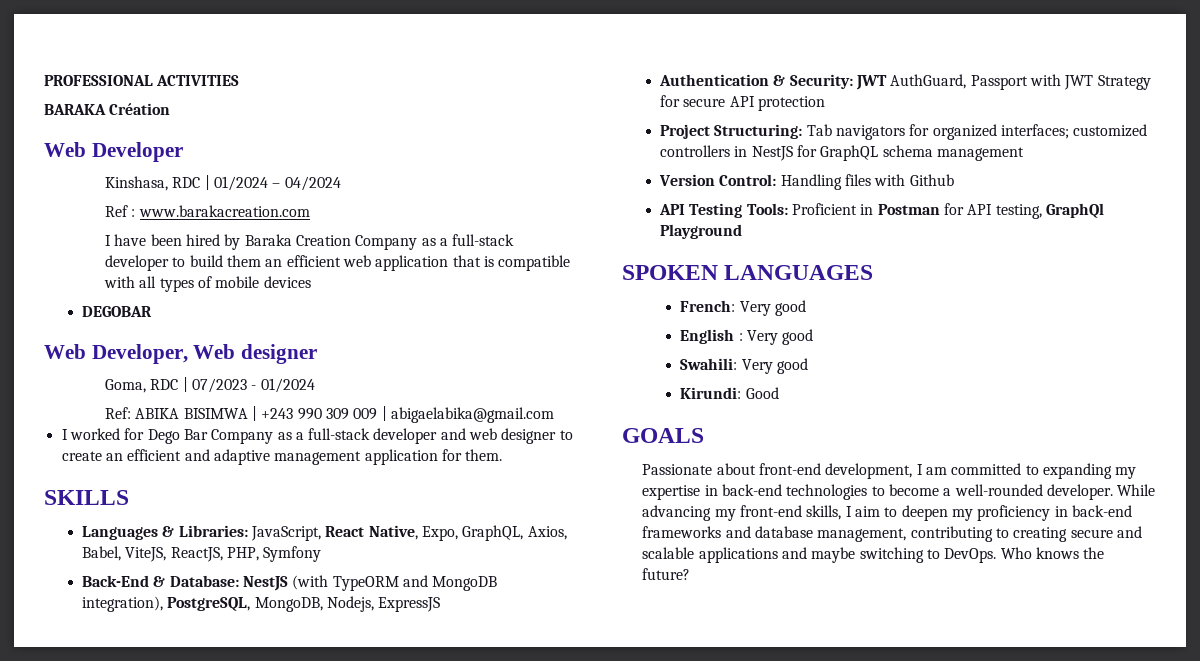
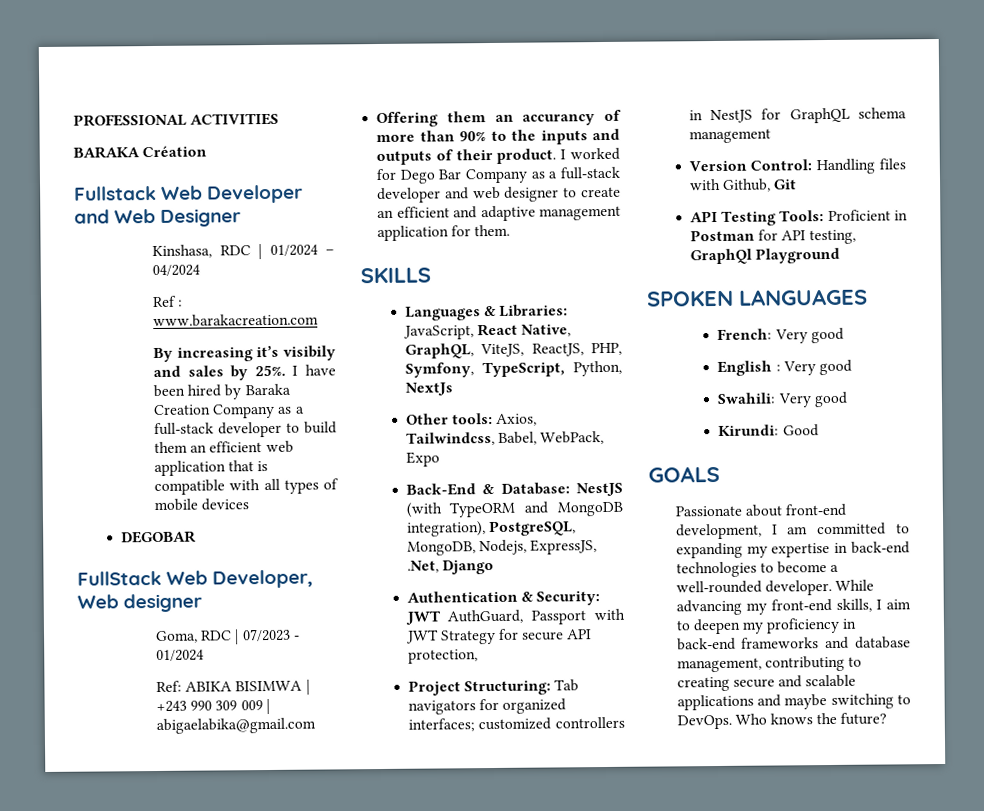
(171, 109) none -> [74,185,157,201] Fullstack
(183, 152) none -> [74,208,242,227] and Web Designer
(310, 211) none -> [153,345,336,363] [153,364,286,381] By increasing it’s visibily and sales by 25%.
(152, 311) none -> [77,570,162,586] FullStack
(554, 415) none -> [376,109,621,128] [376,128,620,145] [376,148,557,166] Offering them an accurancy of more than 90% to the inputs and outputs of their product.
[421,525,567,541] [81,546,322,562] Expo, GraphQL, Axios, Babel, ViteJS, ReactJS, PHP, Symfony -> [404,342,622,359] [404,360,622,378] [404,382,453,396] [405,412,538,426] [405,431,605,446] [405,451,440,467] GraphQL, ViteJS, ReactJS, PHP, Symfony, TypeScript, Python, NextJs // Other tools: Axios, Tailwindcss, Babel, WebPack, Expo
[378,597,441,612] ExpressJS -> [530,539,598,555] [406,559,494,575] ExpressJS, .Net, Django
[757,96,825,111] protection -> [407,649,478,664] protection,
[909,174,954,186] Github -> [721,178,798,192] Github, Git

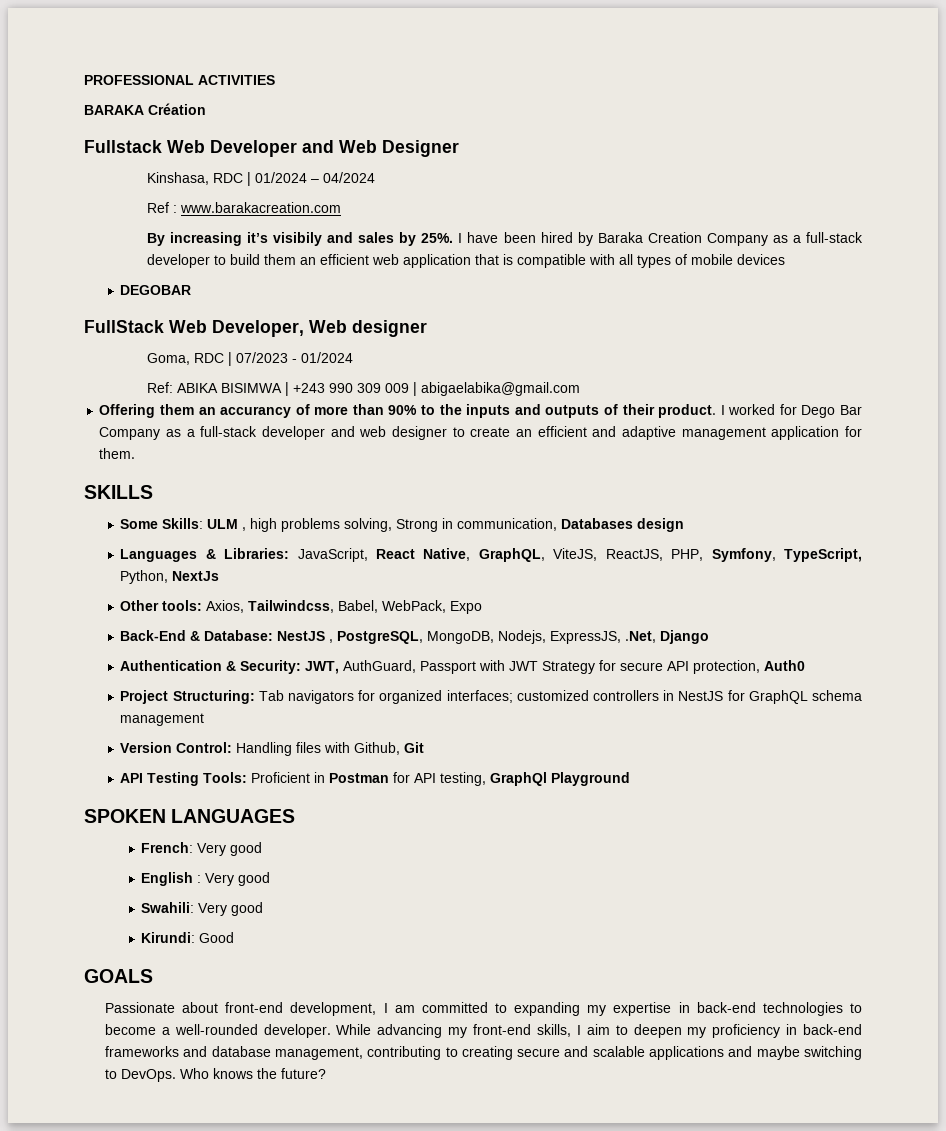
(431, 275) none -> [120,518,685,532] // Some Skills: ULM , high problems solving, Strong in communication, Databases design
[405,501,623,518] [406,521,486,537] (with TypeORM and MongoDB integration), -> [329,639,334,643] ,
[404,610,440,625] JWT -> [305,661,340,674] JWT,
(478, 656) none -> [764,660,806,671] Auth0

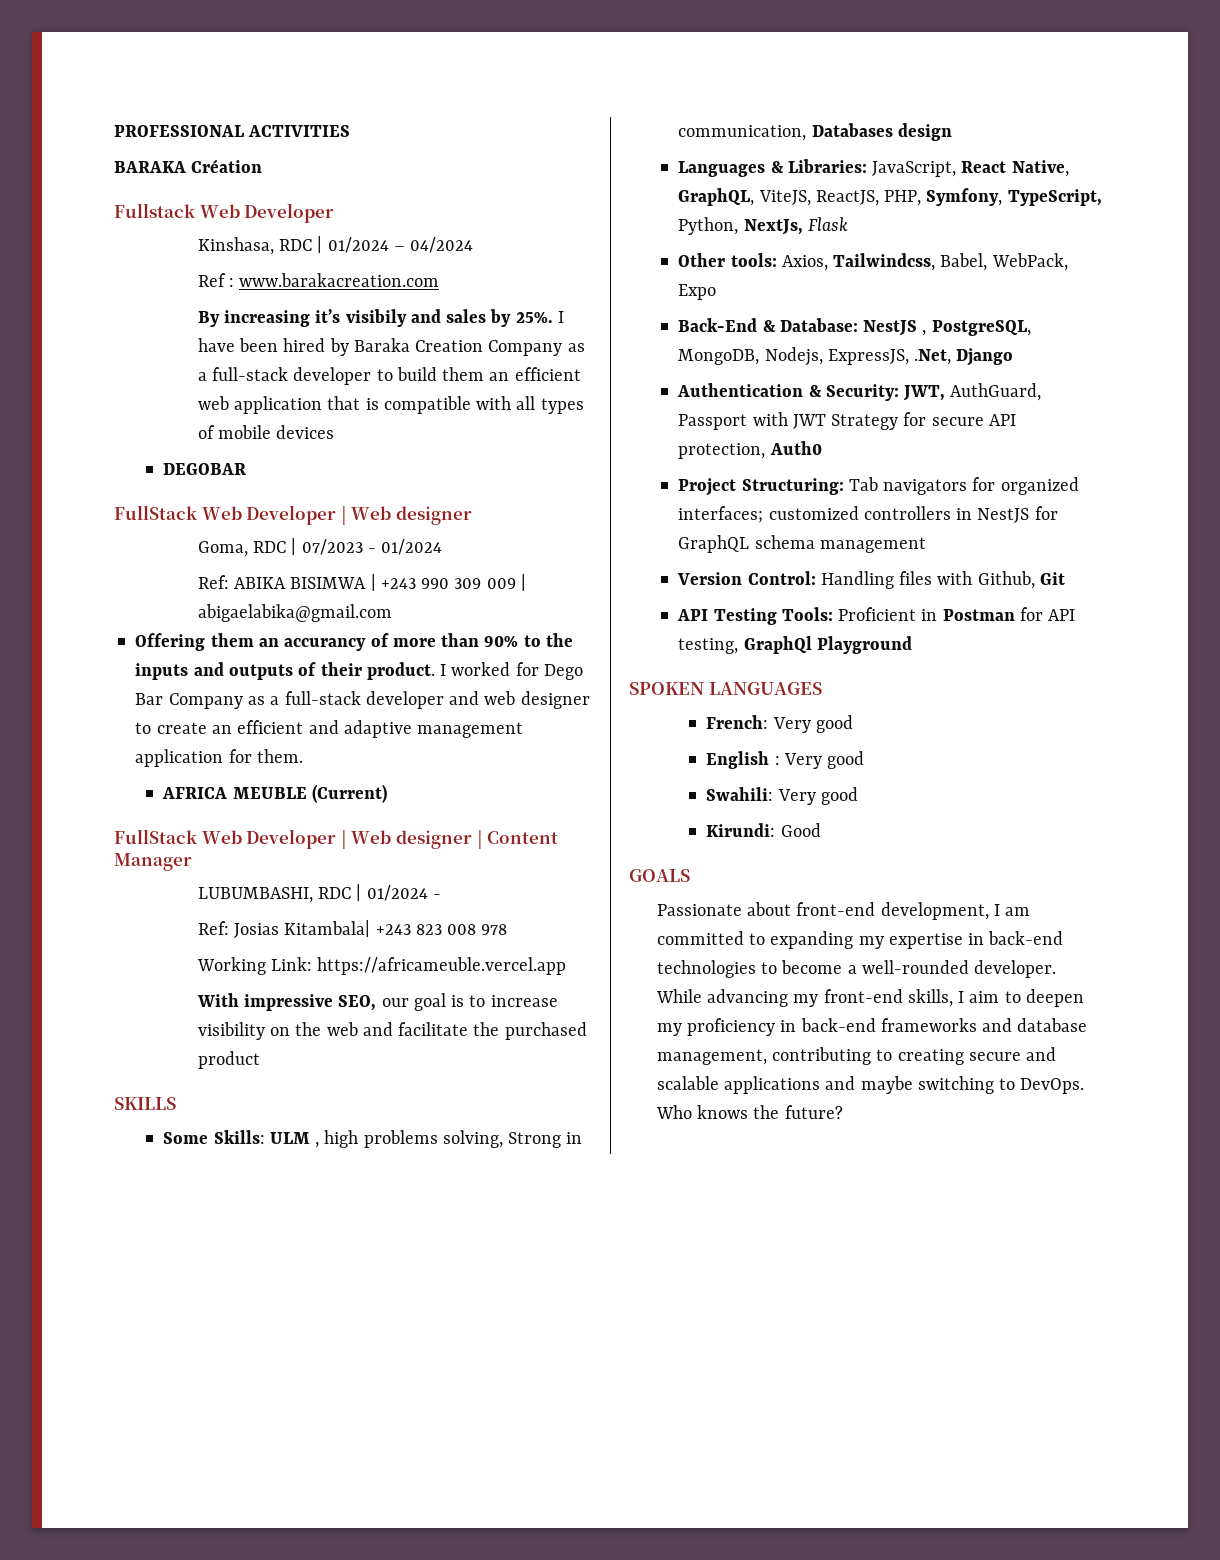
[302,140,459,157] and Web Designer -> (335, 213) none
[212,320,304,337] Developer, -> [246,505,347,525] Developer |
(136, 453) none -> [162,784,387,803] [114,829,559,849] [114,853,192,871] [197,884,441,903] [197,920,508,938] [196,957,567,975] [196,993,558,1011] [197,1022,587,1040] [197,1051,260,1069] // AFRICA MEUBLE (Current) // FullStack Web Developer | Web designer | Content Manager // LUBUMBASHI, RDC | 01/2024 - // Ref: Josias Kitambala| +243 823 008 978 // Working Link: https://africameuble.vercel.app // With impressive SEO, our goal is to increase visibility on the web and facilitate the purchased product
[172,571,220,581] NextJs -> [743,217,848,235] NextJs, Flask

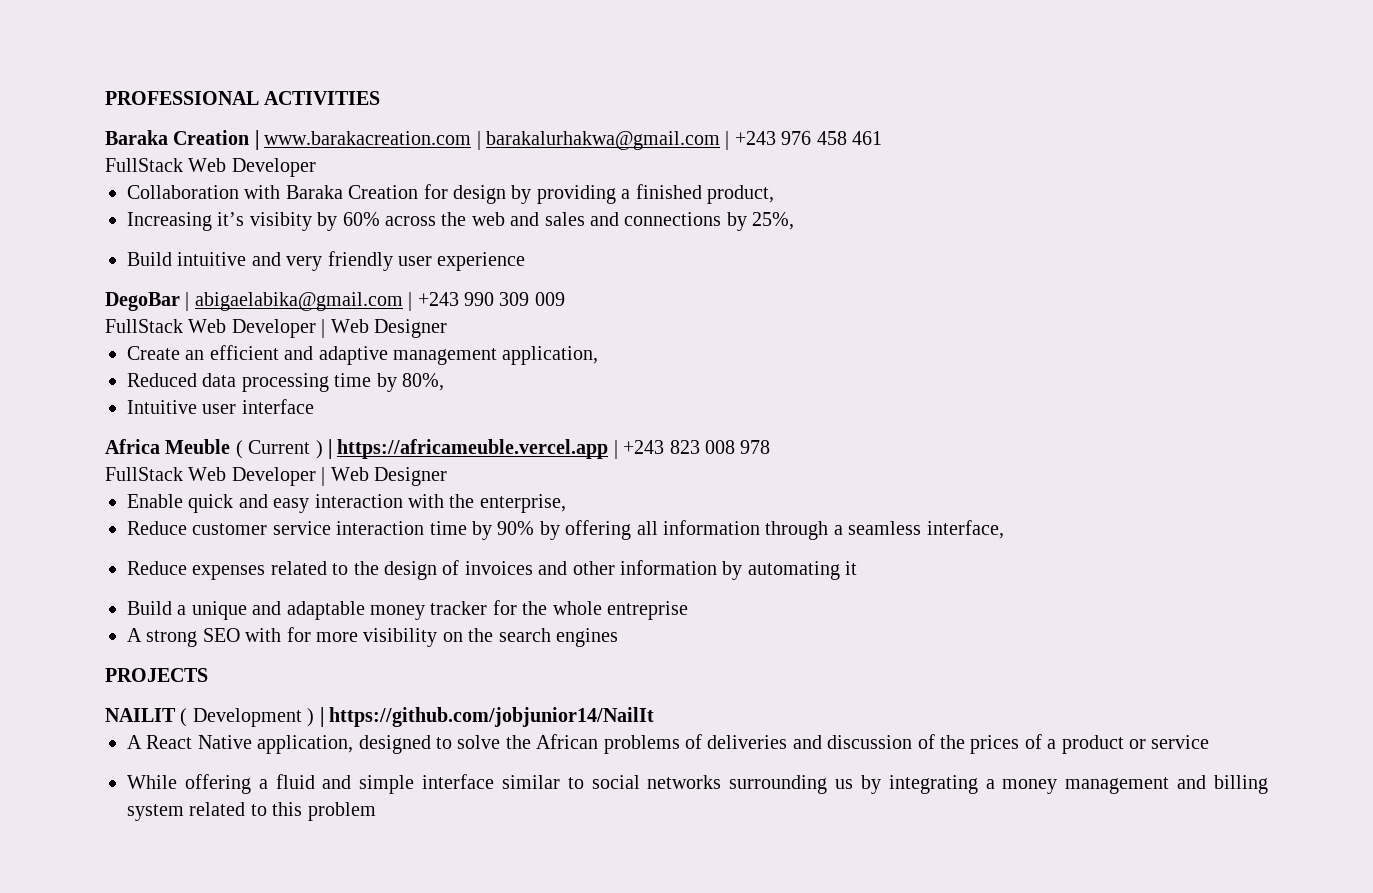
[114,159,263,173] [114,203,335,223] [197,236,474,255] [197,273,440,287] [197,309,564,327] [197,338,585,356] [197,367,581,385] [197,396,584,414] [197,425,335,439] [163,463,247,475] [114,505,472,525] [197,538,443,557] [197,574,526,591] [197,604,392,622] [135,633,573,651] [135,662,583,680] [135,691,590,709] [135,722,207,734] BARAKA Création // Fullstack Web Developer // Kinshasa, RDC | 01/2024 – 04/2024 // Ref : www.barakacreation.com // By increasing it’s visibily and sales by 25%. I have been hired by Baraka Creation Company as a full-stack developer to build them an efficient web application that is compatible with all types of mobile devices // DEGOBAR // FullStack Web Developer | Web designer // Goma, RDC | 07/2023 - 01/2024 // Ref: ABIKA BISIMWA | +243 990 309 009 | abigaelabika@gmail.com // Offering them an accurancy of more than 90% to the inputs and outputs of their product. I worked for Dego Bar Company as a full-stack developer and web designer to create -> [105,130,882,150] [105,158,316,177] [127,184,774,204] [127,212,795,231] [127,251,526,271] [105,292,565,311] [105,319,447,338] [127,346,180,360] Baraka Creation | www.barakacreation.com | barakalurhakwa@gmail.com | +243 976 458 461 // FullStack Web Developer // Collaboration with Baraka Creation for design by providing a finished product, // Increasing it’s visibity by 60% across the web and sales and connections by 25%, // Build intuitive and very friendly user experience // DegoBar | abigaelabika@gmail.com | +243 990 309 009 // FullStack Web Developer | Web Designer // Create
[135,749,303,767] [162,784,387,803] [114,829,559,849] [114,853,192,871] [197,884,441,903] [197,920,508,938] [196,957,567,975] [196,993,558,1011] [197,1022,587,1040] [197,1051,260,1069] [114,1097,176,1110] [163,1130,583,1148] [678,123,952,141] [678,159,1069,177] [678,188,1102,206] [678,217,848,235] [678,253,1068,271] [678,284,717,300] [678,318,1031,336] [678,347,1014,366] [677,383,1042,401] [678,412,1016,430] [678,441,822,459] [678,477,1079,496] [678,506,1058,523] [678,535,926,553] [677,571,1065,589] [677,607,1076,625] [678,636,912,654] [629,682,822,695] [706,715,853,733] [706,751,865,769] [706,787,858,805] [706,823,821,837] [629,869,690,882] [656,902,1031,920] [656,931,1064,949] [656,960,1057,978] [655,989,1085,1007] [656,1018,1088,1036] [656,1047,1057,1065] [656,1076,1085,1094] [655,1105,843,1119] application for them. // AFRICA MEUBLE (Current) // FullStack Web Developer | Web designer | Content Manager // LUBUMBASHI, RDC | 01/2024 - // Ref: Josias Kitambala| +243 823 008 978 // Working Link: https://africameuble.vercel.app // With impressive SEO, our goal is to increase visibility on the web and facilitate the purchased product // SKILLS // Some Skills: ULM , high problems solving, Strong in communication, Databases design // Languages & Libraries: JavaScript, React Native, GraphQL, ViteJS, ReactJS, PHP, Symfony, TypeScript, Python, NextJs, Flask // Other tools: Axios, Tailwindcss, Babel, WebPack, Expo // Back-End & Database: NestJS , PostgreSQL, MongoDB, Nodejs, ExpressJS, .Net, Django // Authentication & Security: JWT, AuthGuard, Passport with JWT Strategy for secure API protection, Auth0 // Project Structuring: Tab navigators for organized interfaces; customized controllers in NestJS for GraphQL schema management // Version Control: Handling files with Github, Git // API Testing Tools: Proficient in Postman for API testing, GraphQl Playground // SPOKEN LANGUAGES // French: Very good // English : Very good // Swahili: Very good // Kirundi: Good // GOALS // Passionate about front-end development, I am committed to expanding my expertise in back-end technologies to become a well-rounded developer. While advancing my front-end skills, I aim to deepen my proficiency in back-end frameworks and database management, contributing to creating secure and scalable applications and maybe switching to DevOps. Who knows the future? -> [502,346,599,365] [127,373,444,392] [127,399,314,414] [105,439,771,459] [105,467,447,486] [127,494,566,513] [127,520,1004,540] [127,560,858,580] [127,600,688,620] [127,627,618,647] [105,668,208,682] [105,707,654,727] [127,734,1210,754] [127,774,1269,794] [127,802,376,821] application, // Reduced data processing time by 80%, // Intuitive user interface // Africa Meuble ( Current ) | https://africameuble.vercel.app | +243 823 008 978 // FullStack Web Developer | Web Designer // Enable quick and easy interaction with the enterprise, // Reduce customer service interaction time by 90% by offering all information through a seamless interface, // Reduce expenses related to the design of invoices and other information by automating it // Build a unique and adaptable money tracker for the whole entreprise // A strong SEO with for more visibility on the search engines // PROJECTS // NAILIT ( Development ) | https://github.com/jobjunior14/NailIt // A React Native application, designed to solve the African problems of deliveries and discussion of the prices of a product or service // While offering a fluid and simple interface similar to social networks surrounding us by integrating a money management and billing system related to this problem

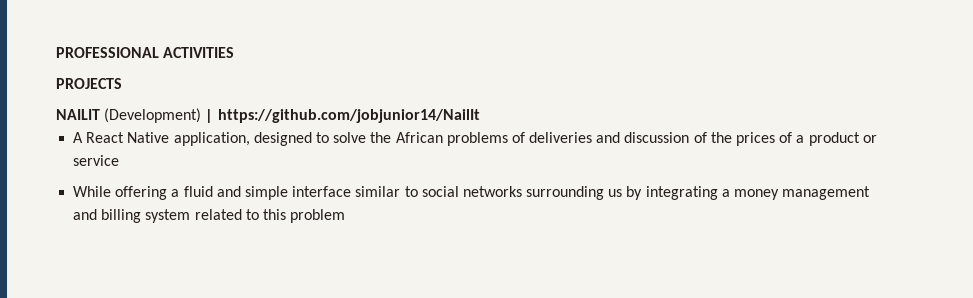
[105,130,882,150] [105,158,316,177] [127,184,774,204] [127,212,795,231] [127,251,526,271] [105,292,565,311] [105,319,447,338] [127,345,599,365] [127,373,444,392] [127,399,314,414] [105,439,771,459] [105,467,447,486] [127,494,566,513] [127,520,1004,540] [127,560,858,580] [127,600,688,620] [127,627,618,647] // Baraka Creation | www.barakacreation.com | barakalurhakwa@gmail.com | +243 976 458 461 // FullStack Web Developer // Collaboration with Baraka Creation for design by providing a finished product, // Increasing it’s visibity by 60% across the web and sales and connections by 25%, // Build intuitive and very friendly user experience // DegoBar | abigaelabika@gmail.com | +243 990 309 009 // FullStack Web Developer | Web Designer // Create an efficient and adaptive management application, // Reduced data processing time by 80%, // Intuitive user interface // Africa Meuble ( Current ) | https://africameuble.vercel.app | +243 823 008 978 // FullStack Web Developer | Web Designer // Enable quick and easy interaction with the enterprise, // Reduce customer service interaction time by 90% by offering all information through a seamless interface, // Reduce expenses related to the design of invoices and other information by automating it // Build a unique and adaptable money tracker for the whole entreprise // A strong SEO with for more visibility on the search engines -> (235, 52) none
[180,708,315,727] ( Development ) -> [104,108,202,123] (Development)

